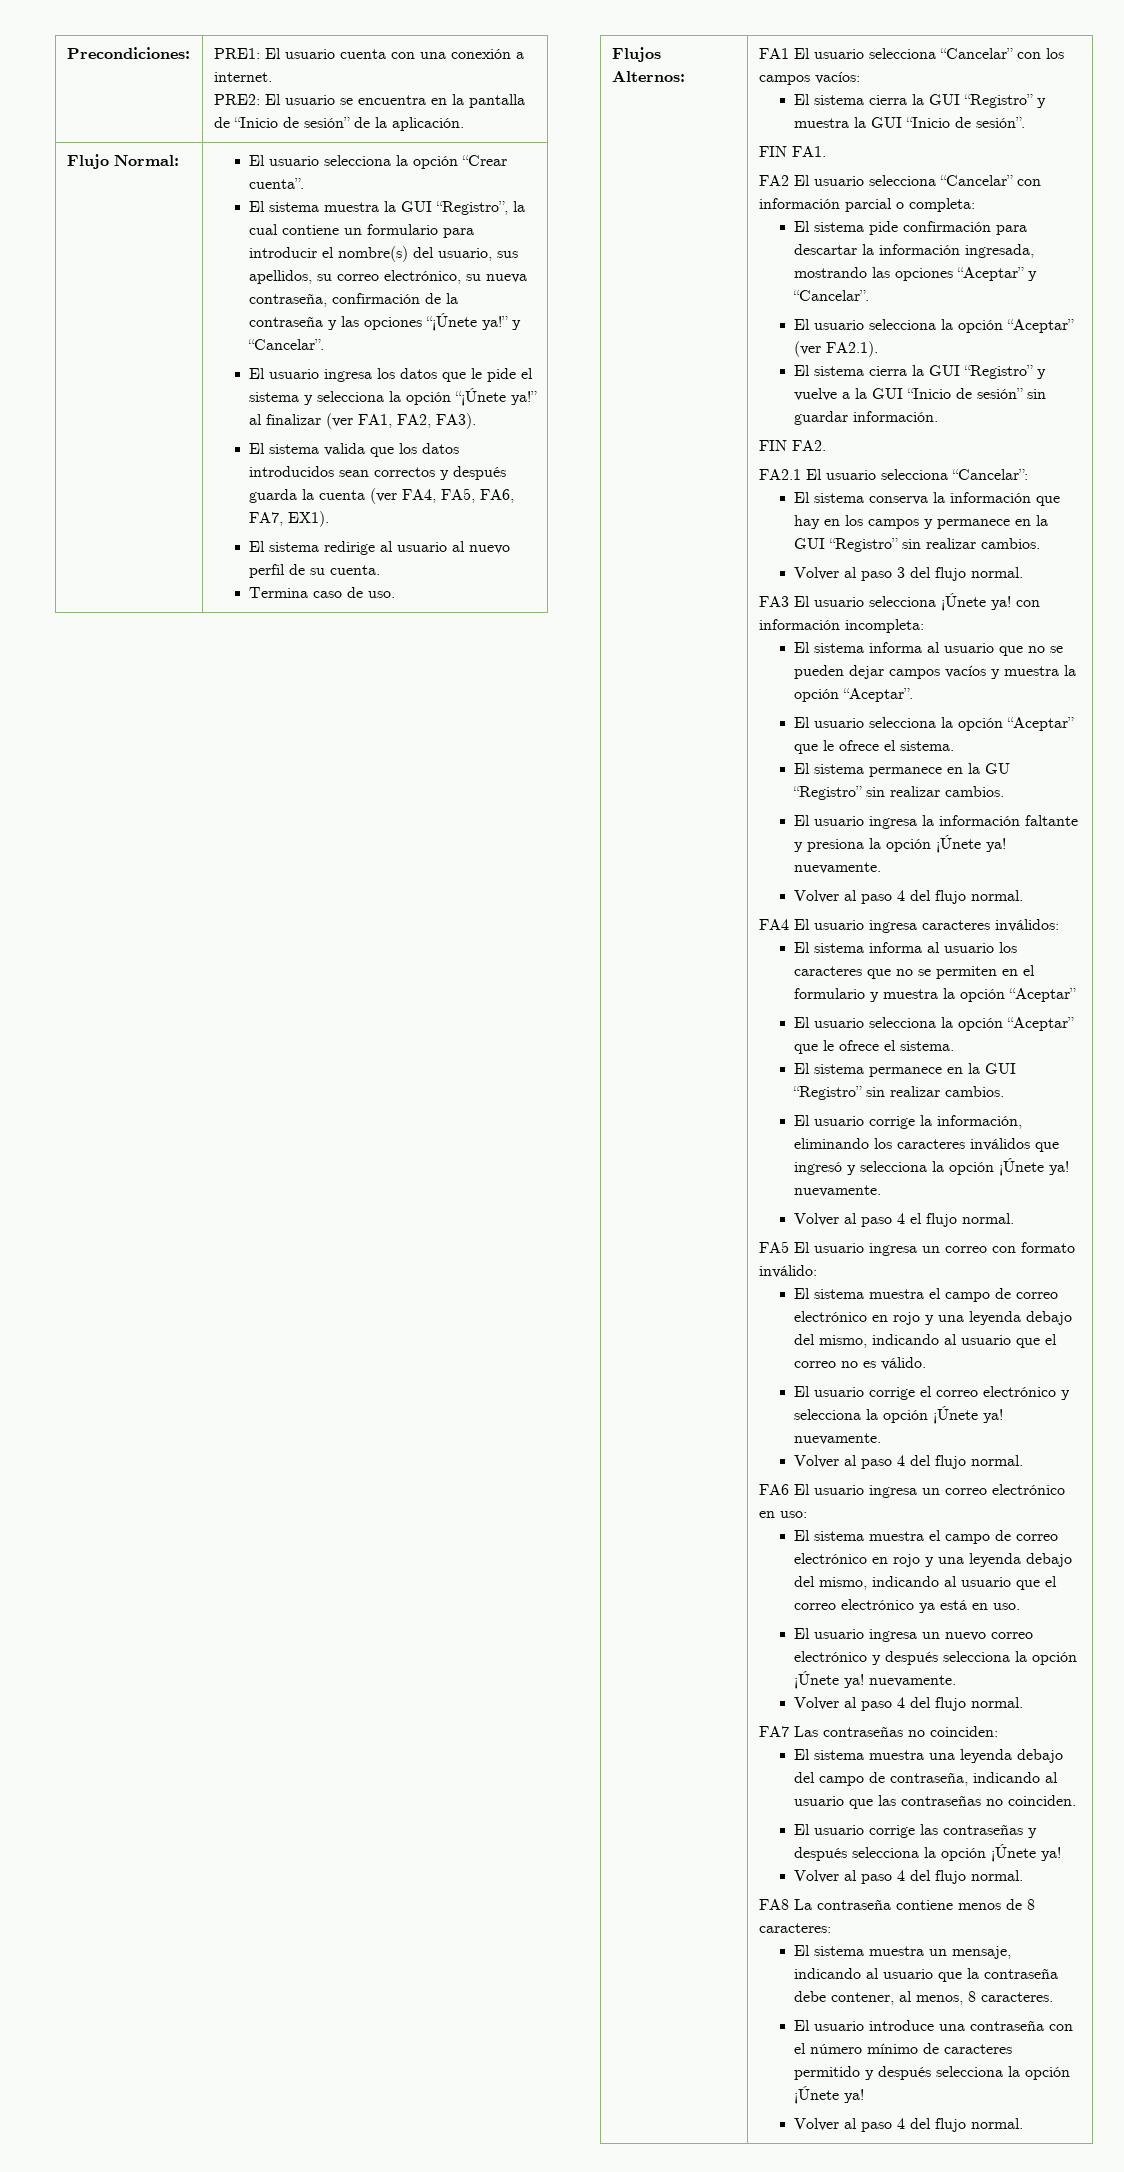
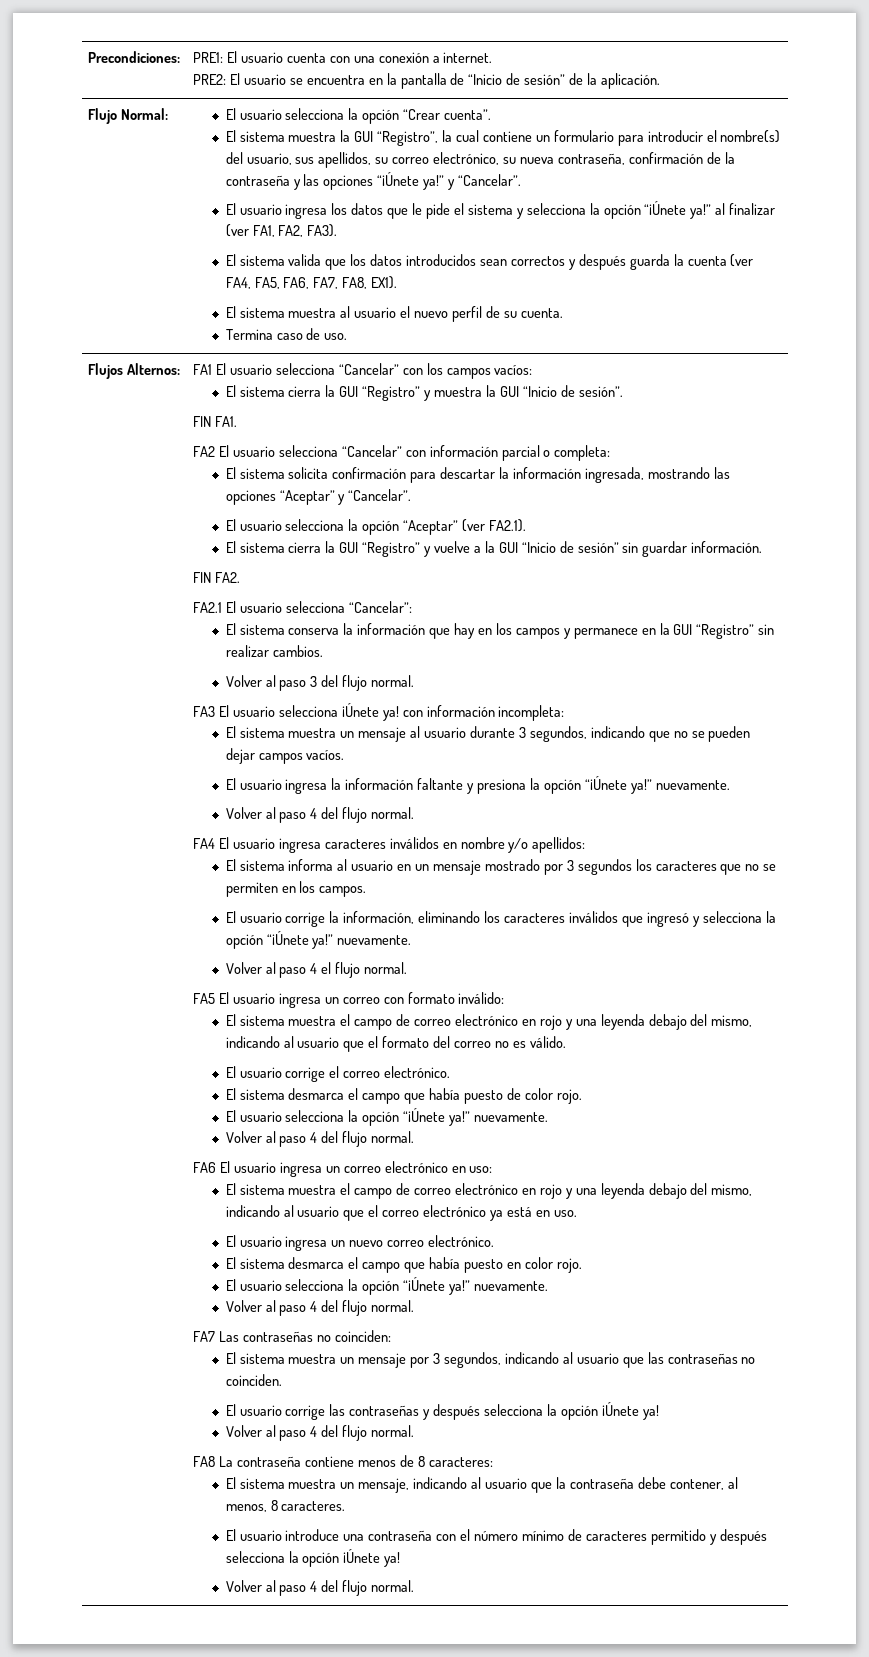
(284, 519) none -> [342,277,368,289] FA8,
[324,541,466,555] redirige al usuario al -> [288,306,411,318] muestra al usuario el
[869,221,899,235] pide -> [288,467,329,479] solicita
[869,642,995,653] informa al usuario -> [288,726,645,742] muestra un mensaje al usuario durante 3 segundos, indicando
[945,665,1077,679] [794,688,914,702] [794,717,1075,731] [794,740,955,754] [794,763,1011,777] [793,786,1005,800] vacíos y muestra la opción “Aceptar”. // El usuario selecciona la opción “Aceptar” que le ofrece el sistema. // El sistema permanece en la GU “Registro” sin realizar cambios. -> [306,750,345,760] vacíos.
[936,835,1007,853] ¡Únete ya! -> [584,776,652,794] “¡Únete ya!”
[994,919,1059,932] [794,942,995,953] inválidos: // El sistema informa al usuario -> [389,837,586,853] [225,859,632,875] inválidos en nombre y/o apellidos: // El sistema informa al usuario en un mensaje mostrado por 3 segundos
[1023,965,1036,976] [794,988,1077,1002] [794,1017,1075,1031] [794,1040,955,1054] [794,1063,1017,1077] [793,1086,1005,1100] el formulario y muestra la opción “Aceptar” // El usuario selecciona la opción “Aceptar” que le ofrece el sistema. // El sistema permanece en la GUI “Registro” sin realizar cambios. -> [299,881,367,897] los campos.
[999,1158,1070,1176] ¡Únete ya! -> [266,931,334,949] “¡Únete ya!”
(1058, 1339) none -> [382,1036,451,1048] formato del
[983,1386,1071,1400] [794,1406,1004,1424] electrónico y selecciona la opción ¡Únete ya! -> [384,1066,451,1078] [225,1088,582,1104] [225,1108,471,1126] electrónico. // El sistema desmarca el campo que había puesto de color rojo. // El usuario selecciona la opción “¡Únete ya!”
[794,1651,1078,1665] [794,1671,865,1689] electrónico y después selecciona la opción ¡Únete ya! -> [428,1235,495,1247] [225,1257,582,1273] [225,1277,471,1295] electrónico. // El sistema desmarca el campo que había puesto en color rojo. // El usuario selecciona la opción “¡Únete ya!”
[929,1749,1064,1763] [794,1772,969,1786] una leyenda debajo del campo de contraseña, -> [340,1352,502,1368] un mensaje por 3 segundos,

